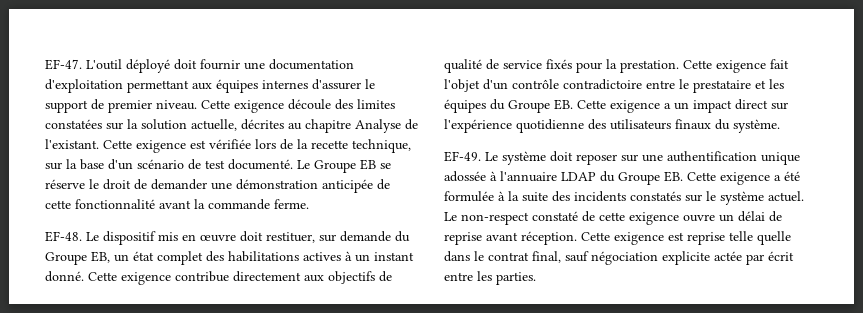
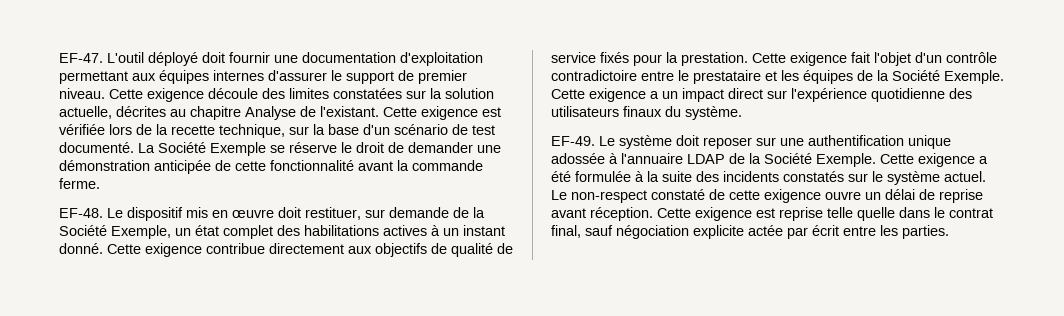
[297,159,376,173] Le Groupe EB -> [138,142,266,156] La Société Exemple
[395,231,410,242] [45,251,110,265] du Groupe EB, -> [453,207,485,218] [59,225,171,239] de la Société Exemple,
[490,99,573,113] du Groupe EB. -> [857,70,1004,84] de la Société Exemple.
[600,171,683,185] du Groupe EB. -> [729,153,876,167] de la Société Exemple.

